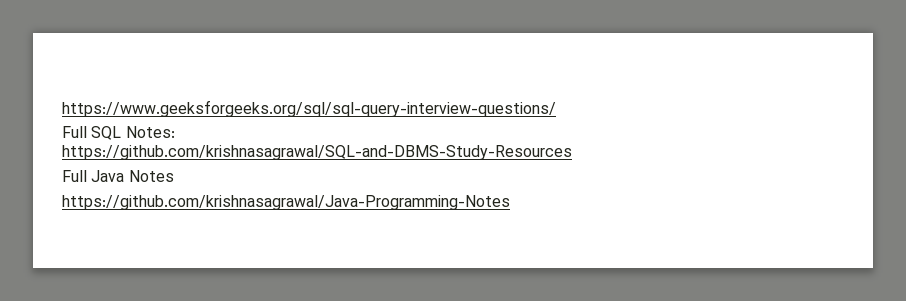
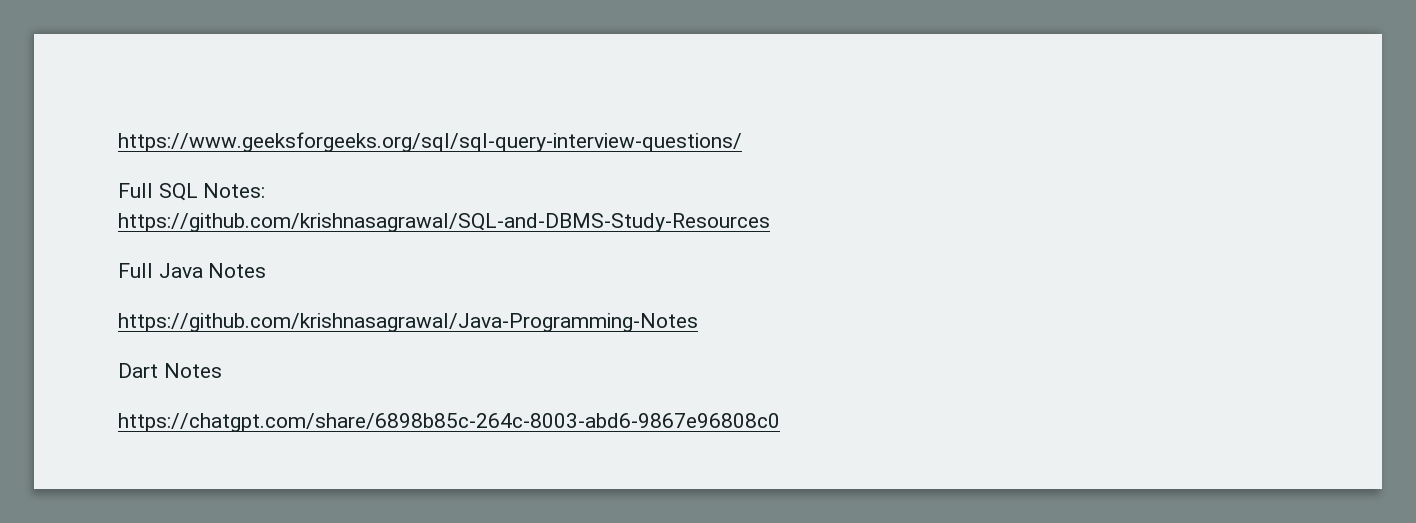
(510, 202) none -> [118,363,222,378] [118,413,780,432] // Dart Notes // https://chatgpt.com/share/6898b85c-264c-8003-abd6-9867e96808c0

